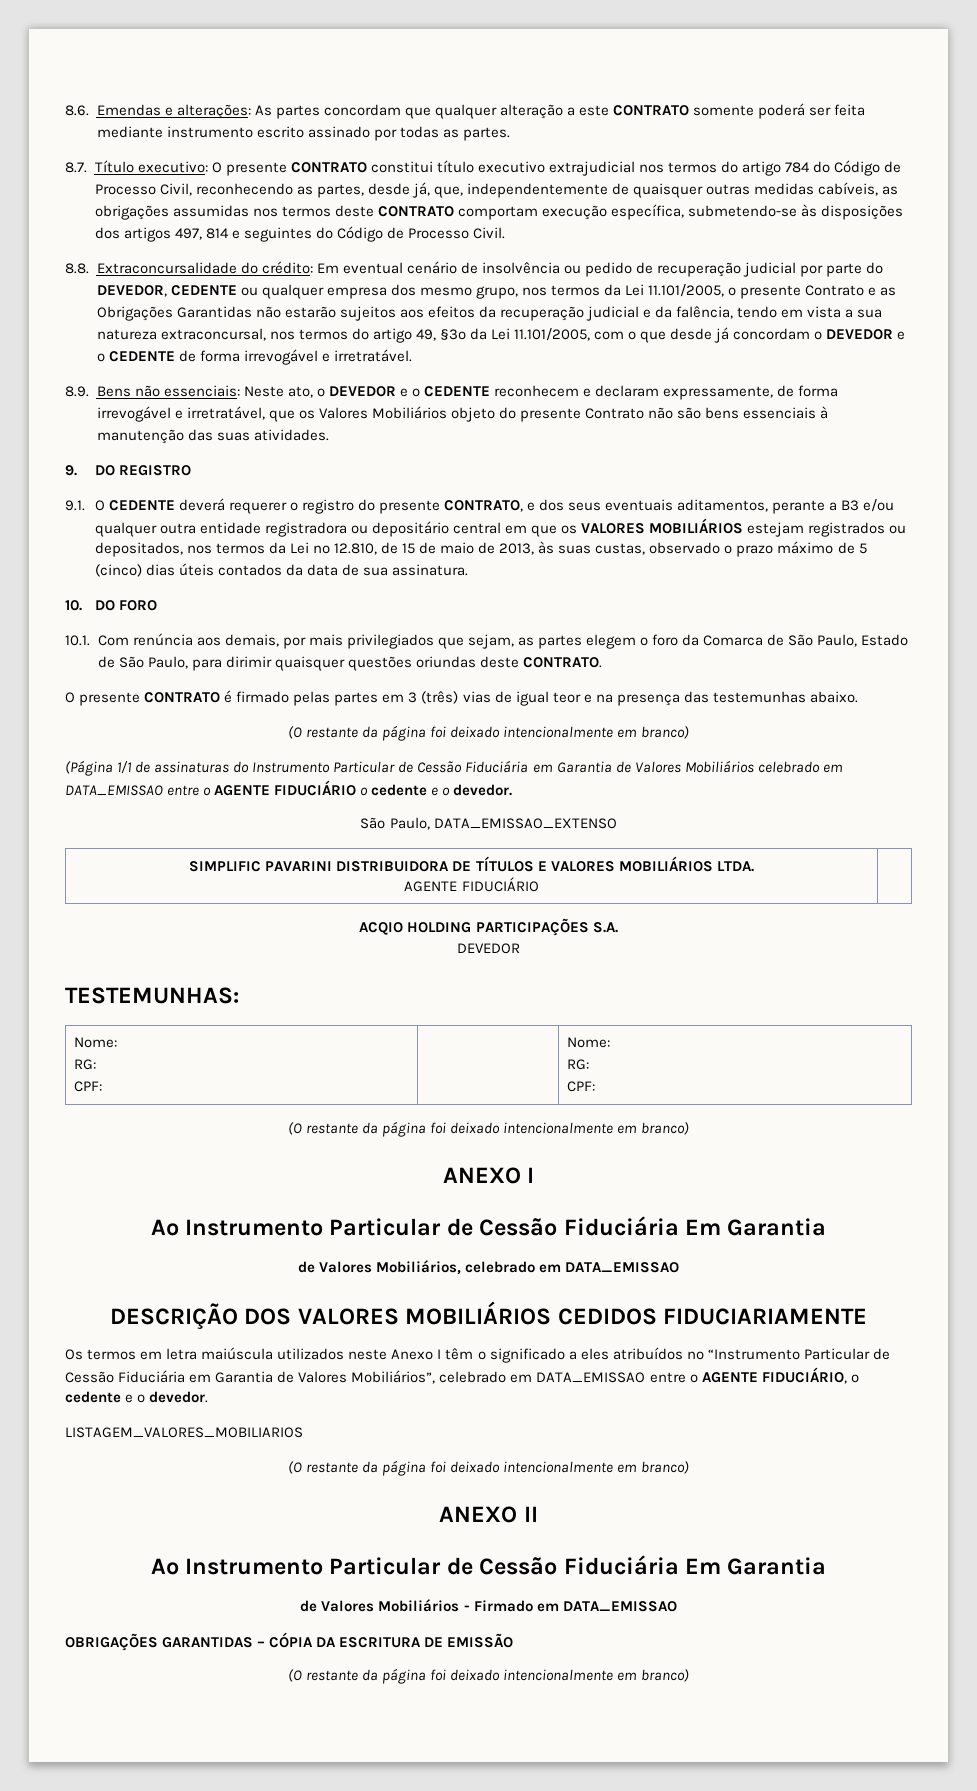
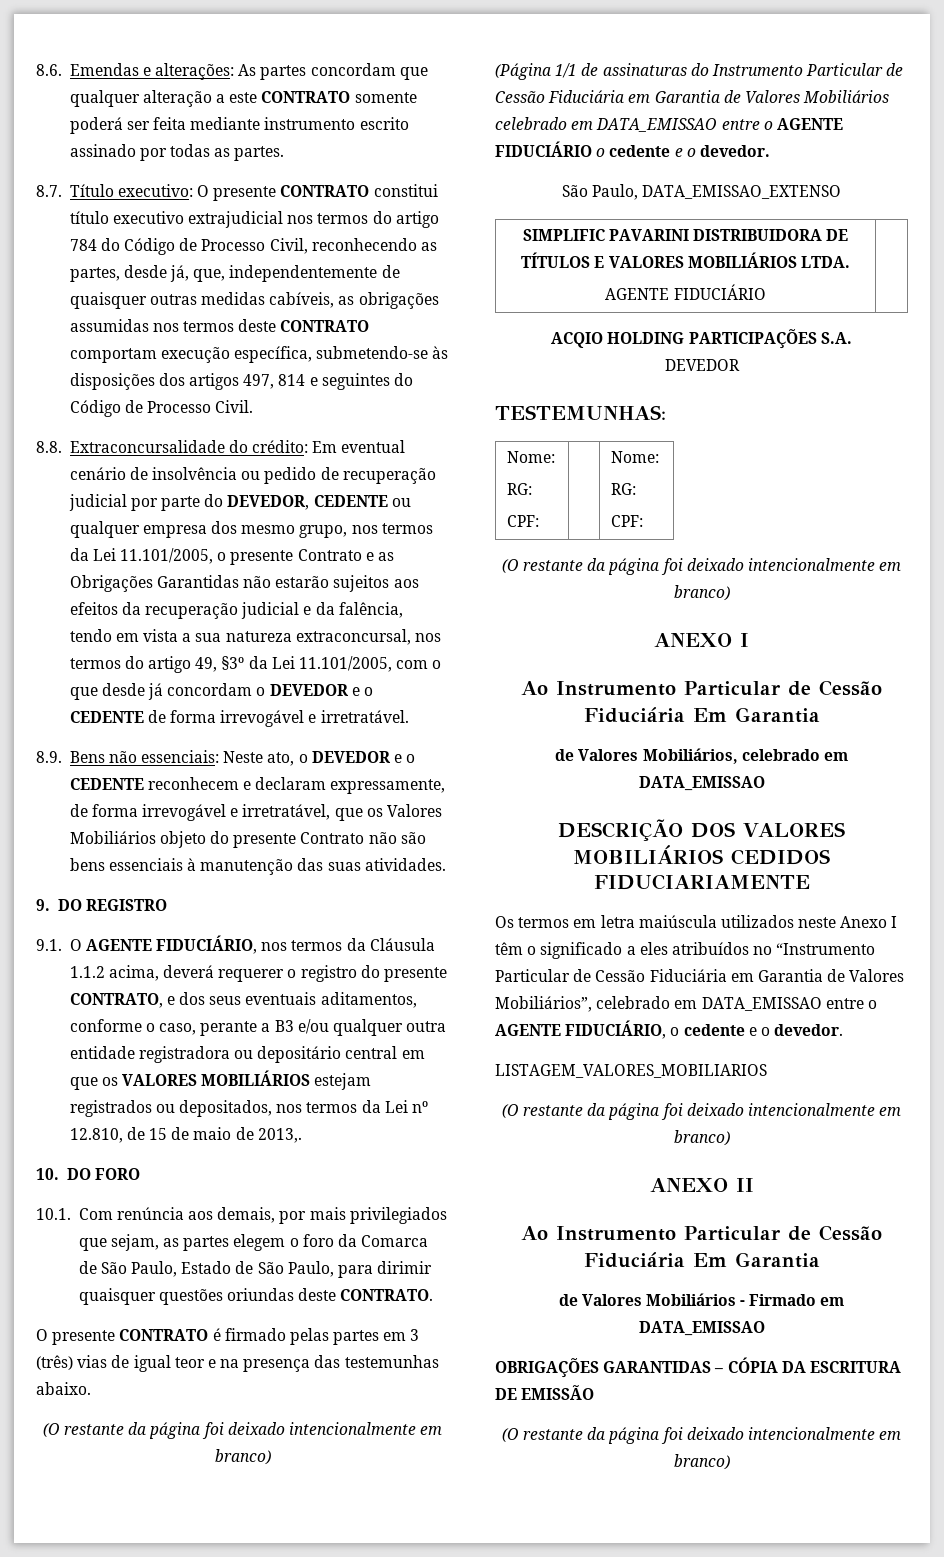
[108,500,175,511] CEDENTE -> [85,935,435,954] [69,965,159,981] AGENTE FIDUCIÁRIO, nos termos da Cláusula 1.1.2 acima,
(769, 505) none -> [69,1019,197,1035] conforme o caso,
[499,541,867,557] [94,563,468,577] 2013, às suas custas, observado o prazo máximo de 5 (cinco) dias úteis contados da data de sua assinatura. -> [257,1128,302,1143] 2013,.

